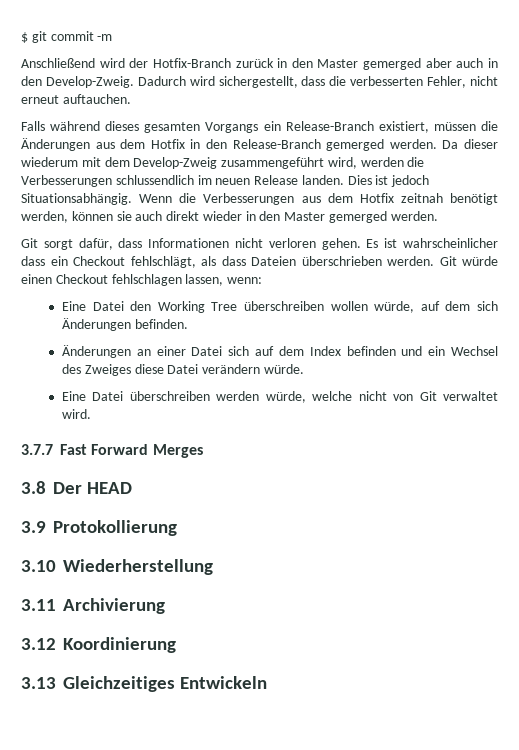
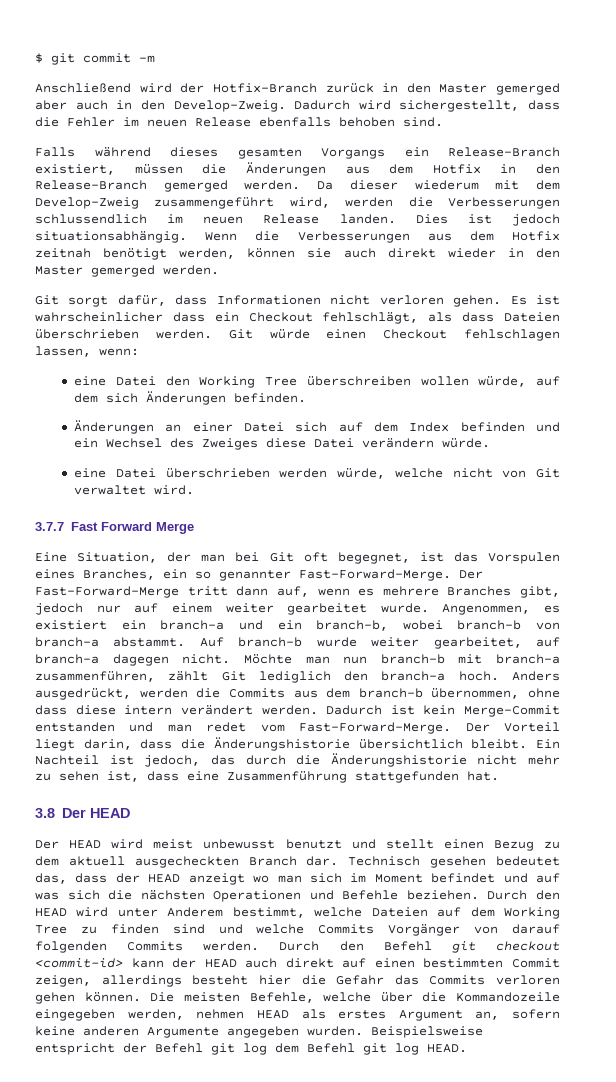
[350,76,499,88] [21,94,131,104] verbesserten Fehler, nicht erneut auftauchen. -> [67,117,443,127] Fehler im neuen Release ebenfalls behoben sind.
[21,193,132,205] Situationsabhängig. -> [35,231,187,243] situationsabhängig.
[61,301,86,311] Eine -> [74,376,107,386] eine
[61,391,210,401] Eine Datei überschreiben -> [74,468,270,478] eine Datei überschrieben
[152,444,203,458] [21,481,133,494] [21,520,177,536] [21,559,213,575] [21,598,165,614] [21,637,176,653] [21,676,268,692] Merges // 3.8 Der HEAD // 3.9 Protokollierung // 3.10 Wiederherstellung // 3.11 Archivierung // 3.12 Koordinierung // 3.13 Gleichzeitiges Entwickeln -> [155,522,194,534] [35,552,561,564] [35,569,483,581] [35,586,560,598] [35,603,560,615] [35,620,560,631] [35,637,560,649] [35,654,560,666] [35,671,560,683] [35,688,560,700] [35,705,560,717] [35,722,560,734] [35,737,560,751] [35,753,560,767] [35,771,499,783] [35,808,130,818] [35,839,561,851] [35,856,560,868] [35,873,561,885] [35,890,560,902] [35,907,561,919] [35,924,561,936] [35,941,561,953] [35,958,560,968] [35,975,560,987] [35,992,560,1004] [35,1009,560,1021] [35,1026,483,1038] [35,1043,467,1055] Merge // Eine Situation, der man bei Git oft begegnet, ist das Vorspulen eines Branches, ein so genannter Fast-Forward-Merge. Der Fast-Forward-Merge tritt dann auf, wenn es mehrere Branches gibt, jedoch nur auf einem weiter gearbeitet wurde. Angenommen, es existiert ein branch-a und ein branch-b, wobei branch-b von branch-a abstammt. Auf branch-b wurde weiter gearbeitet, auf branch-a dagegen nicht. Möchte man nun branch-b mit branch-a zusammenführen, zählt Git lediglich den branch-a hoch. Anders ausgedrückt, werden die Commits aus dem branch-b übernommen, ohne dass diese intern verändert werden. Dadurch ist kein Merge-Commit entstanden und man redet vom Fast-Forward-Merge. Der Vorteil liegt darin, dass die Änderungshistorie übersichtlich bleibt. Ein Nachteil ist jedoch, das durch die Änderungshistorie nicht mehr zu sehen ist, dass eine Zusammenführung stattgefunden hat. // 3.8 Der HEAD // Der HEAD wird meist unbewusst benutzt und stellt einen Bezug zu dem aktuell ausgecheckten Branch dar. Technisch gesehen bedeutet das, dass der HEAD anzeigt wo man sich im Moment befindet und auf was sich die nächsten Operationen und Befehle beziehen. Durch den HEAD wird unter Anderem bestimmt, welche Dateien auf dem Working Tree zu finden sind und welche Commits Vorgänger von darauf folgenden Commits werden. Durch den Befehl git checkout <commit-id> kann der HEAD auch direkt auf einen bestimmten Commit zeigen, allerdings besteht hier die Gefahr das Commits verloren gehen können. Die meisten Befehle, welche über die Kommandozeile eingegeben werden, nehmen HEAD als erstes Argument an, sofern keine anderen Argumente angegeben wurden. Beispielsweise entspricht der Befehl git log dem Befehl git log HEAD.

